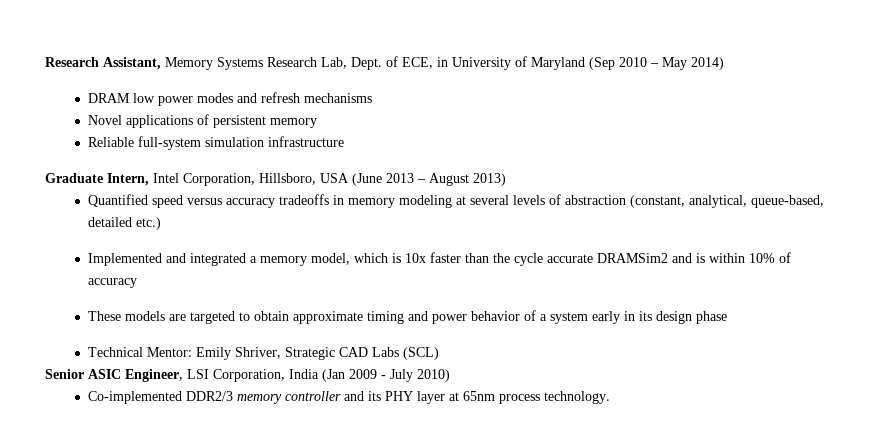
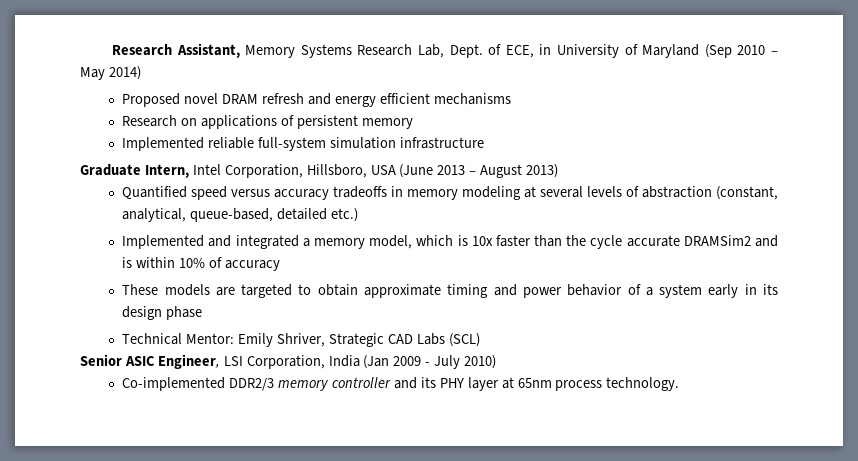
[87,92,300,106] DRAM low power modes and refresh -> [122,93,430,107] Proposed novel DRAM refresh and energy efficient
[87,115,122,125] Novel -> [122,115,198,127] Research on
[87,137,134,147] Reliable -> [122,137,255,151] Implemented reliable

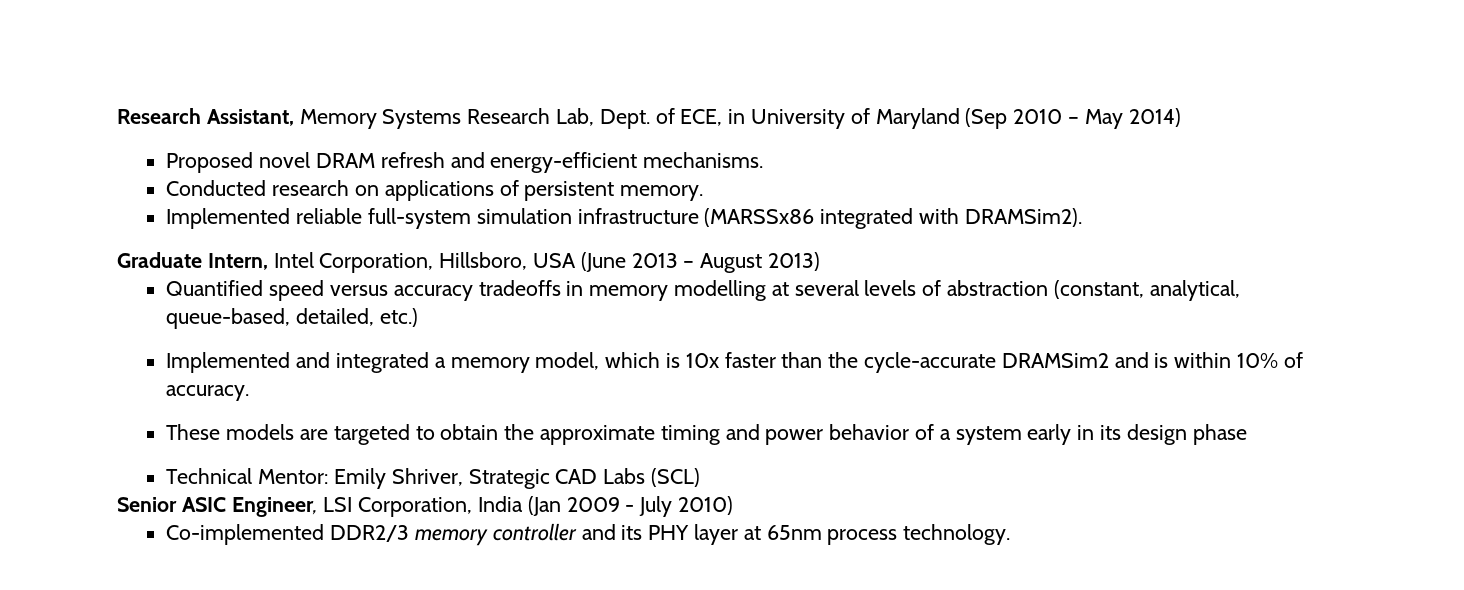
[334,93,511,107] [122,115,178,127] energy efficient mechanisms // Research -> [490,152,764,173] [166,180,350,196] energy-efficient mechanisms. // Conducted research
[361,118,413,129] memory -> [620,185,704,201] memory.
(484, 143) none -> [704,208,1082,229] (MARSSx86 integrated with DRAMSim2).
[462,186,522,200] modeling -> [673,280,766,301] modelling
[277,208,328,220] detailed -> [296,308,375,326] detailed,
[590,235,680,249] cycle accurate -> [863,352,996,373] cycle-accurate
[224,260,280,271] accuracy -> [166,385,250,401] accuracy.
(358, 290) none -> [504,424,535,440] the

